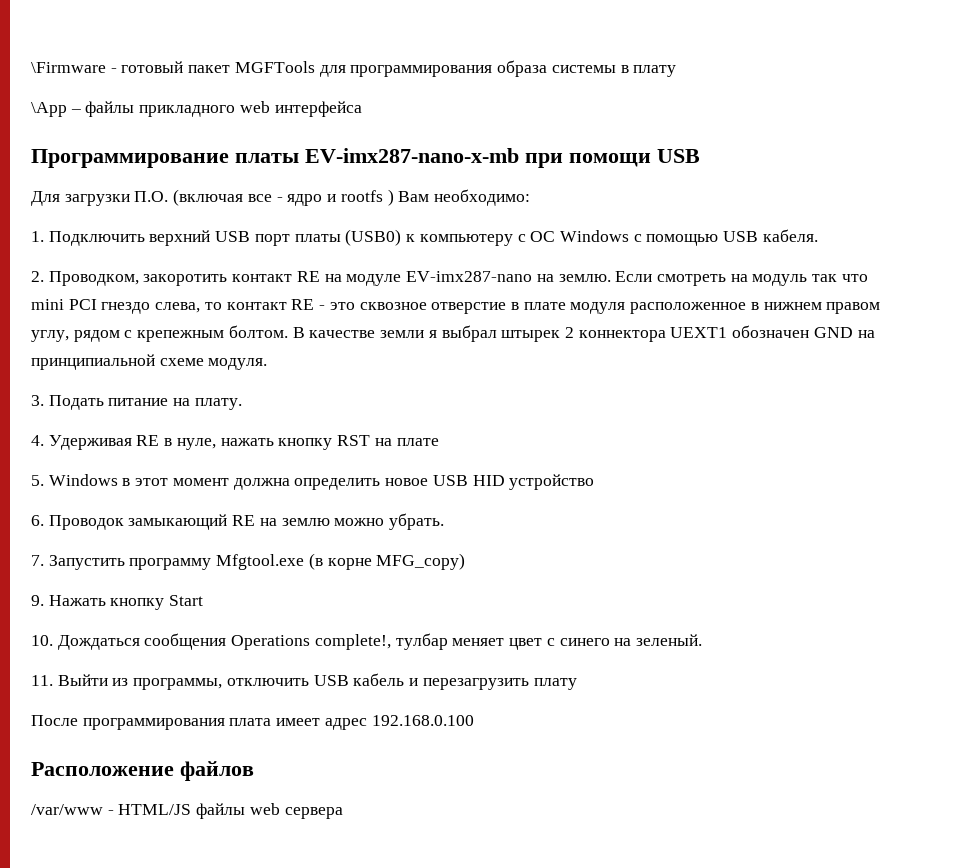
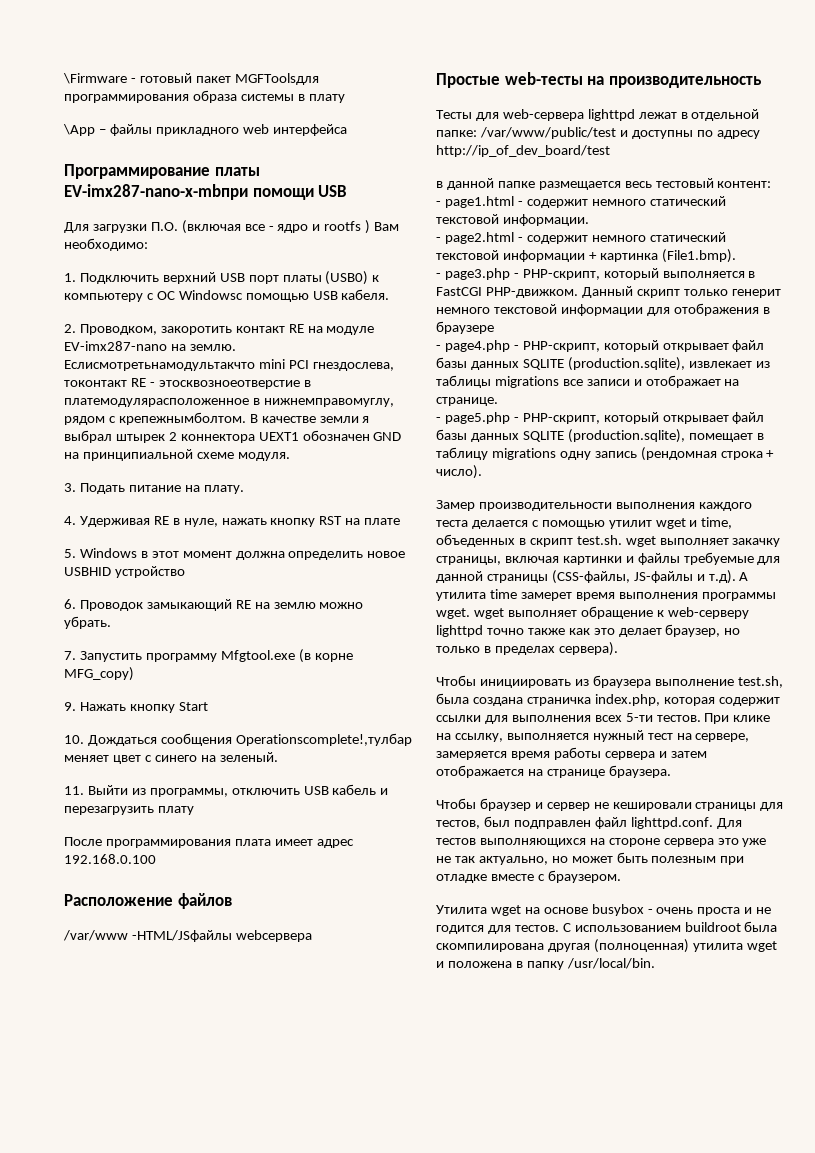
[234,61,346,77] MGFTools для -> [234,73,319,85] MGFToolsдля
[305,148,563,168] EV-imx287-nano-x-mb при -> [64,184,248,200] EV-imx287-nano-x-mbпри
[559,230,642,242] Windows c -> [178,290,243,300] Windowsc
[615,271,868,286] [31,299,881,314] [31,325,288,342] Если смотреть на модуль так что mini PCI гнездо слева, то контакт RE - это сквозное отверстие в плате модуля расположенное в нижнем правом углу, рядом с крепежным болтом. -> [64,359,394,371] [64,378,311,389] [64,398,394,407] [64,412,246,425] Еслисмотретьнамодультакчто mini PCI гнездослева, токонтакт RE - этосквозноеотверстие в платемодулярасположенное в нижнемправомуглу, рядом с крепежнымболтом.
[432,475,505,486] USB HID -> [64,567,111,576] USBHID
[231,633,448,650] Operations complete!, тулбар -> [235,733,412,746] Operationscomplete!,тулбар
[107,803,343,819] - HTML/JS файлы web сервера -> [131,930,312,942] [436,72,762,88] [436,109,760,121] [436,127,760,139] [436,145,610,157] [436,178,772,190] [436,196,726,208] [436,214,589,226] [436,232,726,244] [436,249,736,263] [436,268,756,280] [436,286,781,298] [436,303,770,316] [436,321,494,334] [436,340,765,352] [436,357,770,371] [436,375,740,388] [436,397,498,406] [436,412,765,424] [436,429,764,443] [436,447,775,461] [436,465,482,479] [436,500,752,511] [436,517,733,529] [436,534,781,547] [436,552,781,565] [436,570,749,584] [436,589,776,601] [436,606,749,619] [436,624,741,637] [436,642,618,656] [436,675,783,688] [436,693,780,706] [436,713,771,724] [436,730,750,742] [436,747,707,760] [436,765,671,778] [436,798,784,811] [436,816,742,829] [436,838,767,847] [436,852,745,865] [436,870,621,883] [436,904,772,916] [436,921,778,934] [436,939,777,953] [436,958,655,970] -HTML/JSфайлы webсервера // Простые web-тесты на производительность // Тесты для web-сервера lighttpd лежат в отдельной папке: /var/www/public/test и доступны по адресу http://ip_of_dev_board/test // в данной папке размещается весь тестовый контент: // - page1.html - содержит немного статический текстовой информации. // - page2.html - содержит немного статический текстовой информации + картинка (File1.bmp). // - page3.php - PHP-скрипт, который выполняется в FastCGI PHP-движком. Данный скрипт только генерит немного текстовой информации для отображения в браузере // - page4.php - PHP-скрипт, который открывает файл базы данных SQLITE (production.sqlite), извлекает из таблицы migrations все записи и отображает на странице. // - page5.php - PHP-скрипт, который открывает файл базы данных SQLITE (production.sqlite), помещает в таблицу migrations одну запись (рендомная строка + число). // Замер производительности выполнения каждого теста делается с помощью утилит wget и time, объеденных в скрипт test.sh. wget выполняет закачку страницы, включая картинки и файлы требуемые для данной страницы (CSS-файлы, JS-файлы и т.д). А утилита time замерет время выполнения программы wget. wget выполняет обращение к web-серверу lighttpd точно также как это делает браузер, но только в пределах сервера). // Чтобы инициировать из браузера выполнение test.sh, была создана страничка index.php, которая содержит ссылки для выполнения всех 5-ти тестов. При клике на ссылку, выполняется нужный тест на сервере, замеряется время работы сервера и затем отображается на странице браузера. // Чтобы браузер и сервер не кешировали страницы для тестов, был подправлен файл lighttpd.conf. Для тестов выполняющихся на стороне сервера это уже не так актуально, но может быть полезным при отладке вместе с браузером. // Утилита wget на основе busybox - очень проста и не годится для тестов. C использованием buildroot была скомпилирована другая (полноценная) утилита wget и положена в папку /usr/local/bin.

